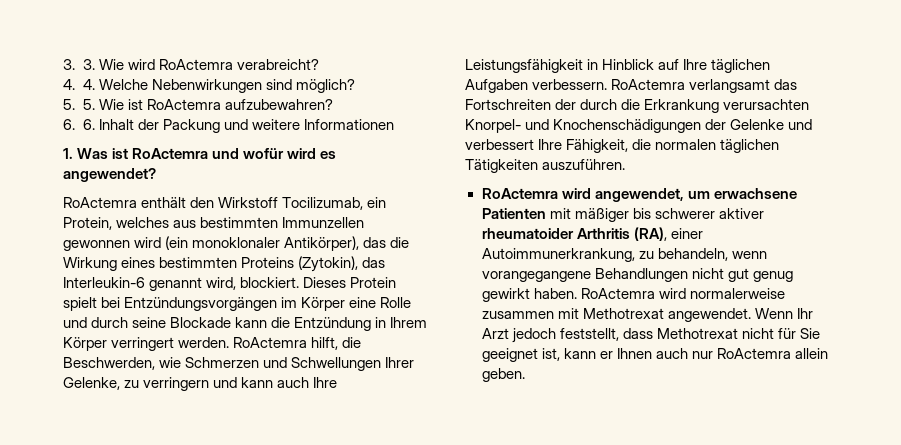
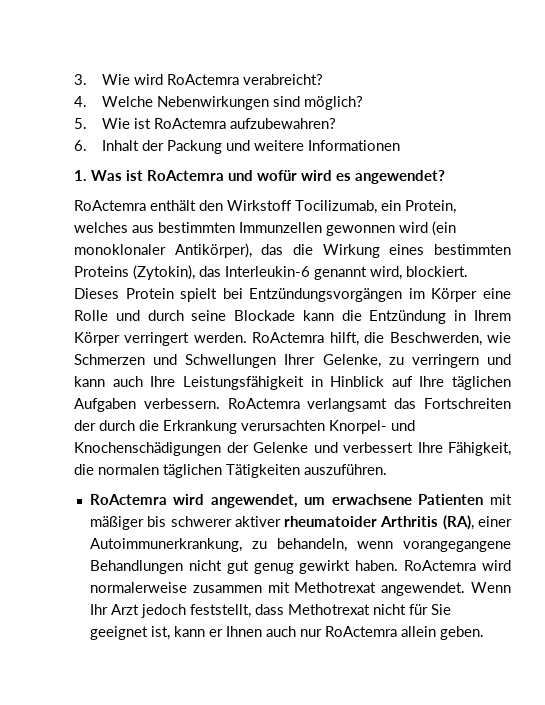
[63,59,95,70] 3. 3. -> [74,74,87,85] 3.
[82,79,95,90] 4. -> (87, 101) none
[82,99,95,110] 5. -> (87, 123) none
[82,119,95,130] 6. -> (87, 145) none

